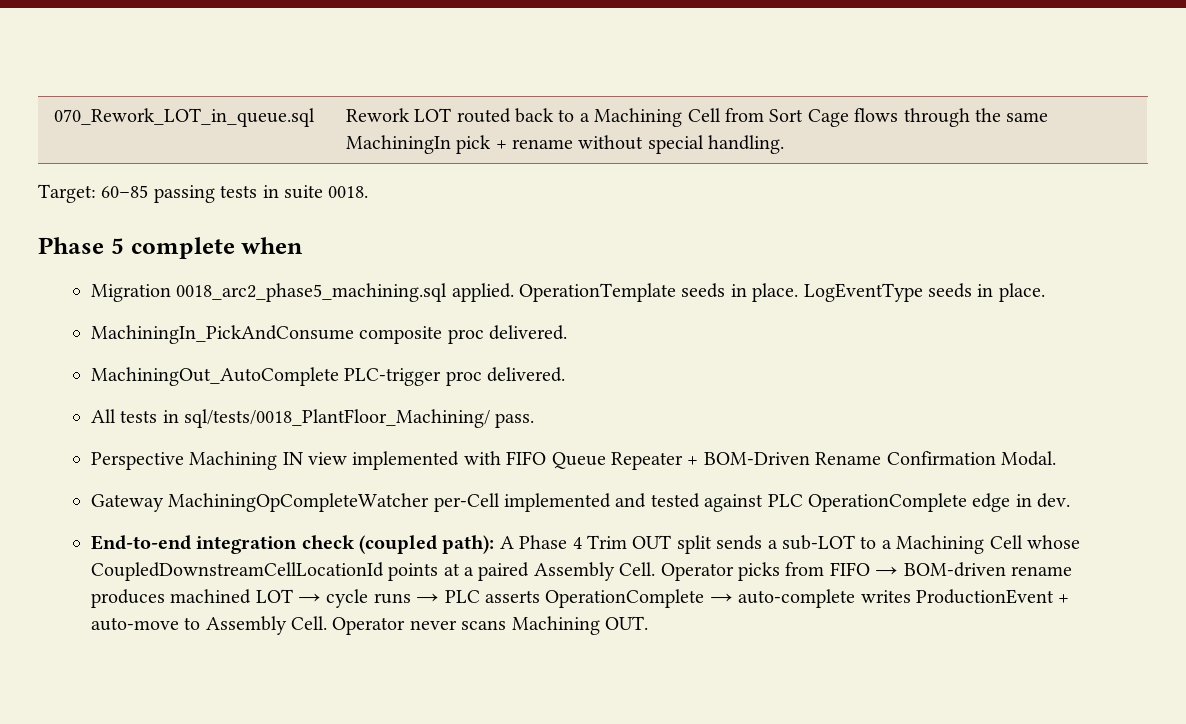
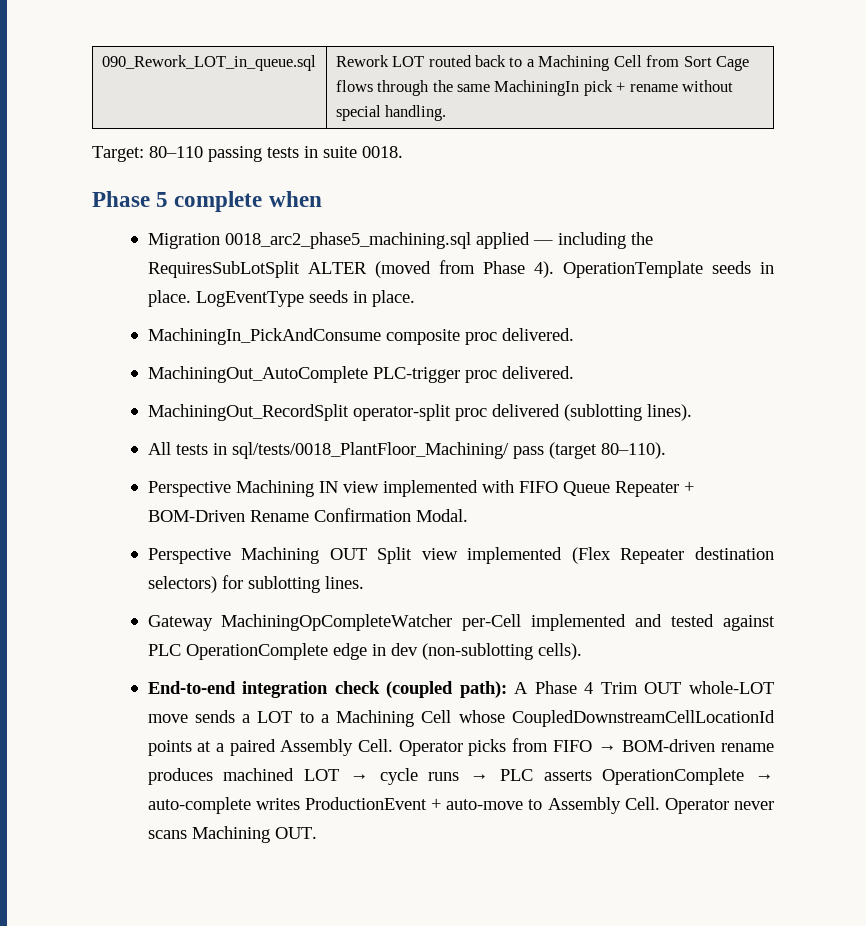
[53,108,315,127] 070_Rework_LOT_in_queue.sql -> [101,55,316,71] 090_Rework_LOT_in_queue.sql
[101,185,149,198] 60–85 -> [149,146,203,158] 80–110
[451,283,514,302] applied. -> [475,232,653,249] [147,260,554,278] applied — including the RequiresSubLotSplit ALTER (moved from Phase 4).
(565, 374) none -> [147,404,692,421] // MachiningOut_RecordSplit operator-split proc delivered (sublotting lines).
[495,413,535,428] pass. -> [512,442,666,459] pass (target 80–110).
(1056, 458) none -> [147,547,774,564] [147,575,364,593] // Perspective Machining OUT Split view implemented (Flex Repeater destination selectors) for sublotting lines.
[1037,493,1071,508] dev. -> [390,643,582,660] dev (non-sublotting cells).
[676,535,712,554] split -> [689,681,774,694] [147,714,188,723] whole-LOT move
[781,535,855,550] sub-LOT -> [257,711,293,723] LOT

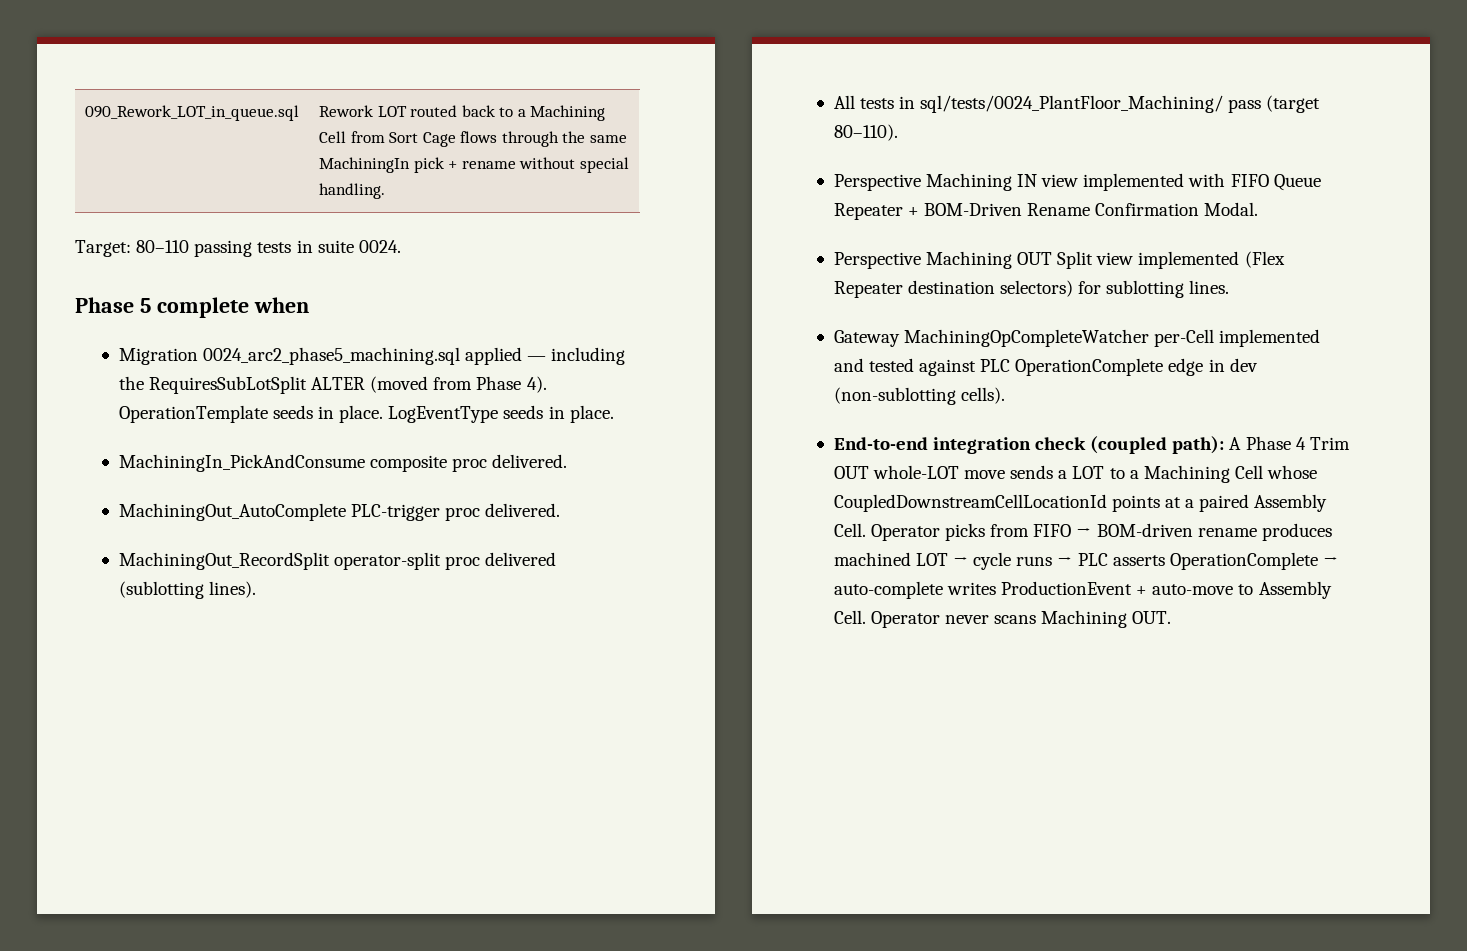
[362,146,403,158] 0018. -> [358,240,401,253] 0024.
[224,232,471,249] 0018_arc2_phase5_machining.sql -> [202,347,460,365] 0024_arc2_phase5_machining.sql
[231,442,509,459] sql/tests/0018_PlantFloor_Machining/ -> [920,95,1224,113] sql/tests/0024_PlantFloor_Machining/

